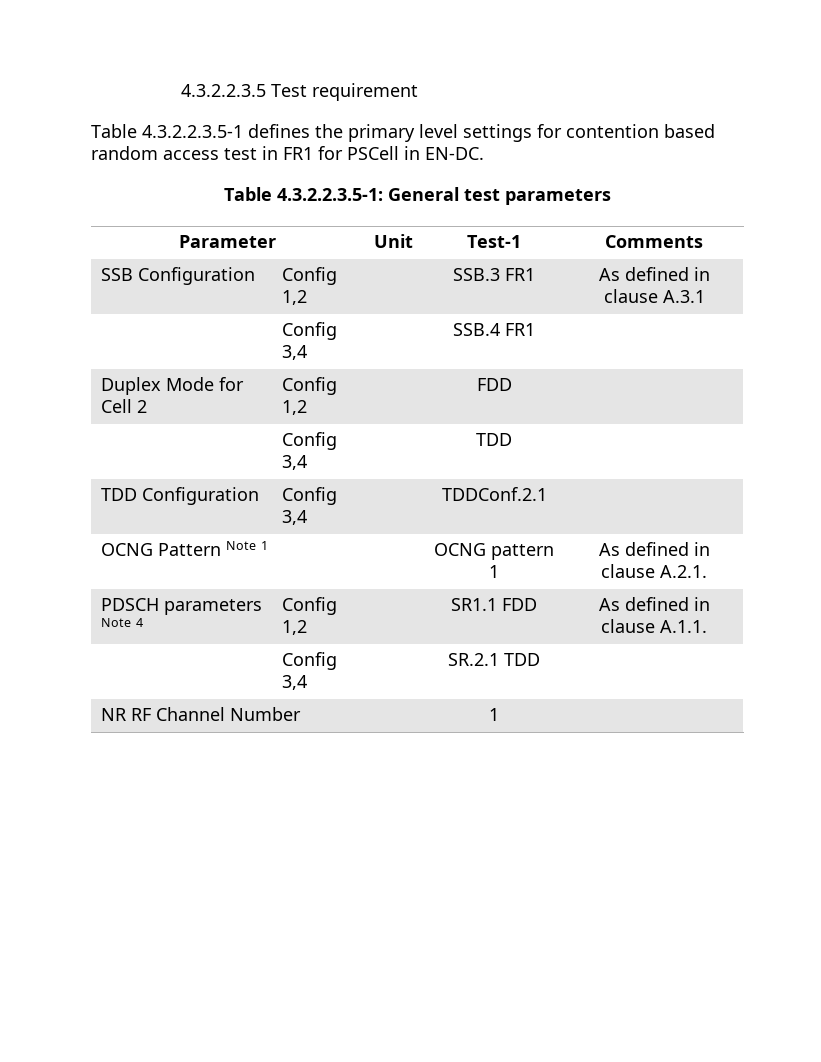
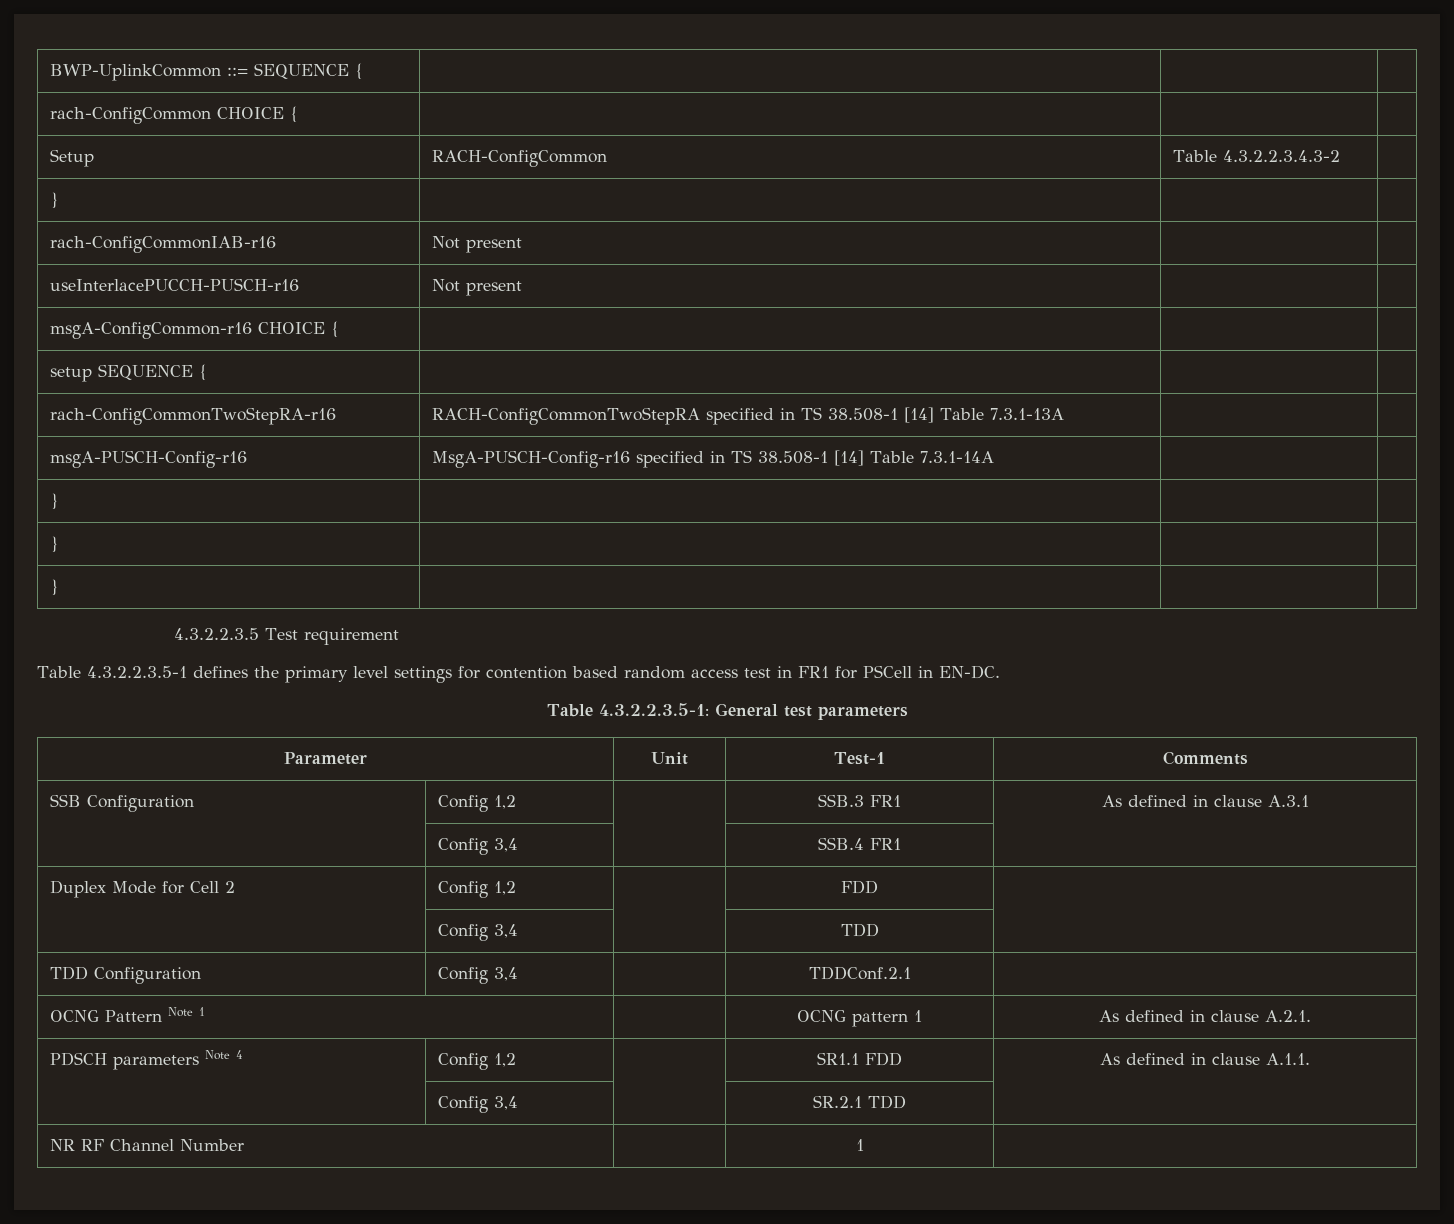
(181, 90) none -> [49,63,364,81] [49,106,299,124] [49,149,94,167] [431,150,607,167] [1172,150,1340,162] [49,192,59,209] [49,236,276,253] [431,236,522,253] [49,278,299,291] [431,279,522,296] [49,321,340,339] [49,364,208,382] [49,407,336,425] [431,407,1064,425] [49,450,247,468] [431,450,994,468] [49,493,59,510] [49,536,59,553] [49,579,59,596] BWP-UplinkCommon ::= SEQUENCE { | | | // rach-ConfigCommon CHOICE { | | | // Setup | RACH-ConfigCommon | Table 4.3.2.2.3.4.3-2 | // } | | | // rach-ConfigCommonIAB-r16 | Not present | | // useInterlacePUCCH-PUSCH-r16 | Not present | | // msgA-ConfigCommon-r16 CHOICE { | | | // setup SEQUENCE { | | | // rach-ConfigCommonTwoStepRA-r16 | RACH-ConfigCommonTwoStepRA specified in TS 38.508-1 [14] Table 7.3.1-13A | | // msgA-PUSCH-Config-r16 | MsgA-PUSCH-Config-r16 specified in TS 38.508-1 [14] Table 7.3.1-14A | | // } | | | // } | | | // } | | | //

